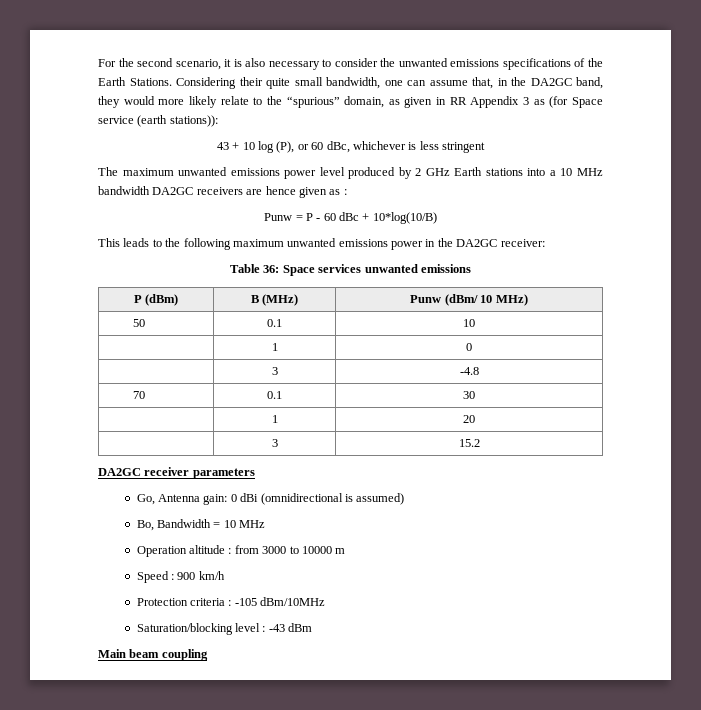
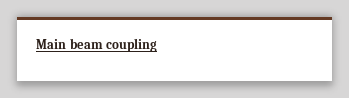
[98,58,604,70] [98,77,603,89] [98,96,603,108] [98,115,218,127] [216,141,486,153] [98,167,604,179] [98,186,347,198] [264,212,437,224] [98,238,545,250] [230,264,471,276] [133,294,179,306] [250,294,299,306] [410,294,528,306] [133,319,146,327] [267,319,282,327] [463,319,475,327] [271,343,278,351] [466,343,472,351] [271,367,278,375] [459,367,479,375] [133,391,146,399] [267,391,282,399] [463,391,475,399] [271,415,278,423] [463,415,475,423] [271,439,278,447] [458,439,480,447] [98,467,255,479] [136,493,405,505] [136,519,266,531] [136,545,346,557] [136,571,225,583] [136,597,326,606] [136,623,313,635] For the second scenario, it is also necessary to consider the unwanted emissions specifications of the Earth Stations. Considering their quite small bandwidth, one can assume that, in the DA2GC band, they would more likely relate to the “spurious” domain, as given in RR Appendix 3 as (for Space service (earth stations)): // 43 + 10 log (P), or 60 dBc, whichever is less stringent // The maximum unwanted emissions power level produced by 2 GHz Earth stations into a 10 MHz bandwidth DA2GC receivers are hence given as : // Punw = P - 60 dBc + 10*log(10/B) // This leads to the following maximum unwanted emissions power in the DA2GC receiver: // Table 36: Space services unwanted emissions // P (dBm) | B (MHz) | Punw (dBm/ 10 MHz) // 50 | 0.1 | 10 // | 1 | 0 // | 3 | -4.8 // 70 | 0.1 | 30 // | 1 | 20 // | 3 | 15.2 // DA2GC receiver parameters // Go, Antenna gain: 0 dBi (omnidirectional is assumed) // Bo, Bandwidth = 10 MHz // Operation altitude : from 3000 to 10000 m // Speed : 900 km/h // Protection criteria : -105 dBm/10MHz // Saturation/blocking level : -43 dBm // -> (36, 44) none

